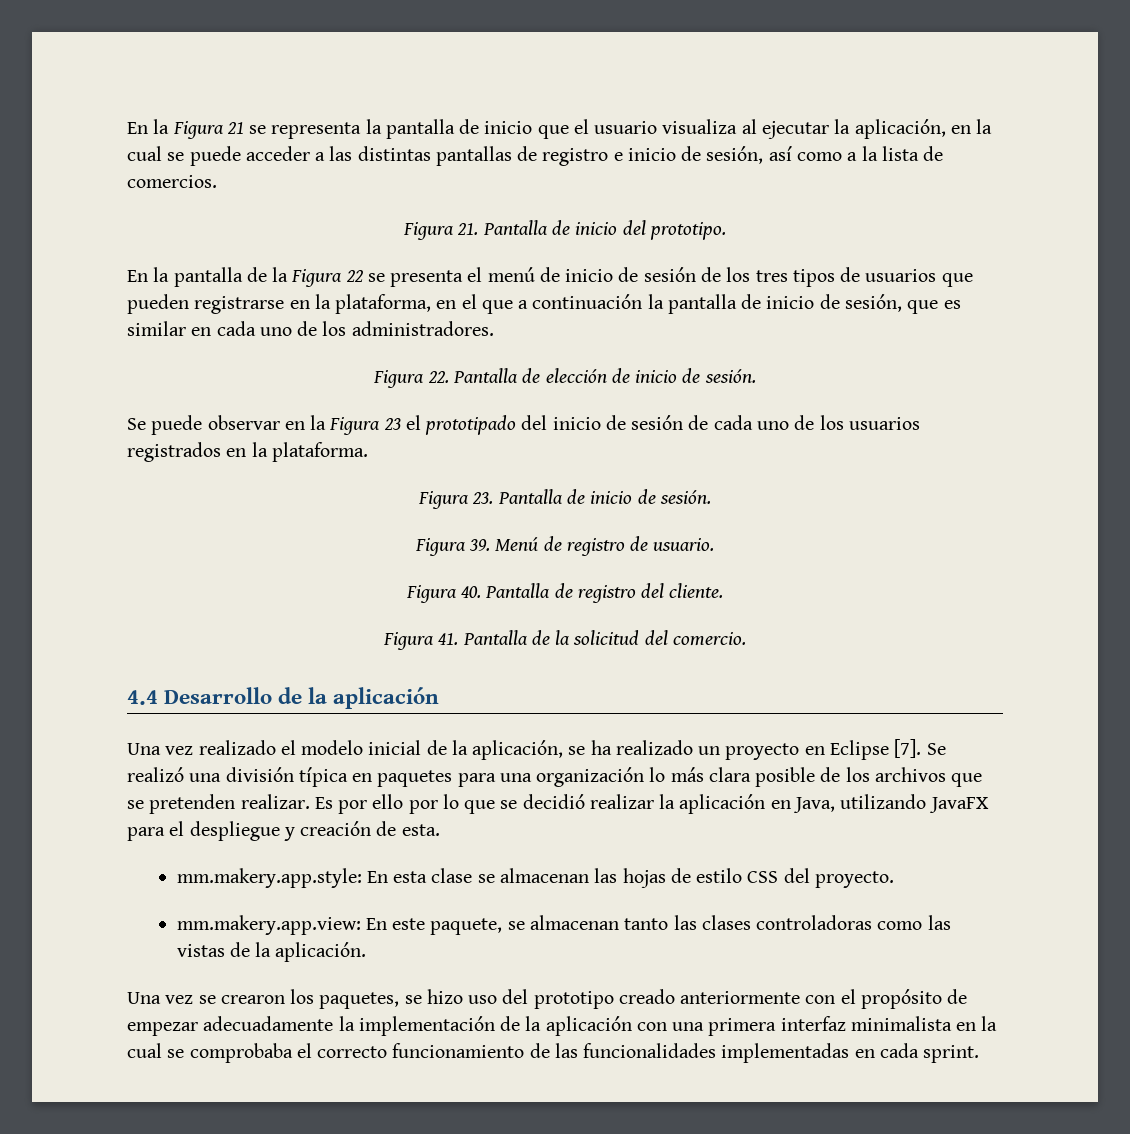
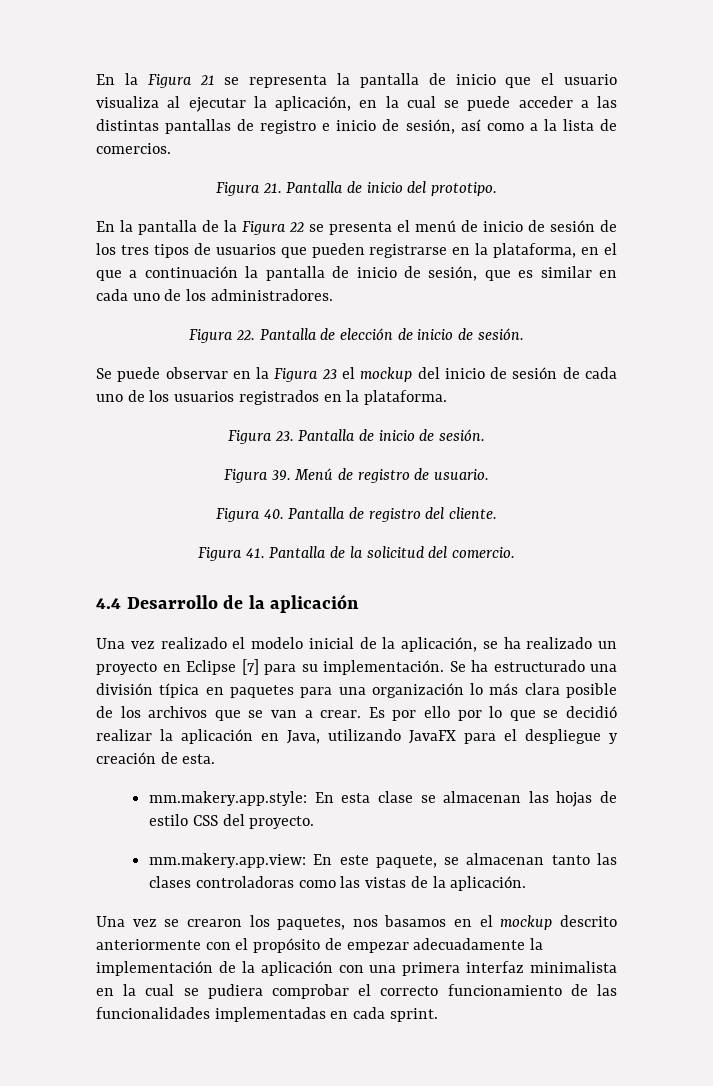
[425,415,517,435] prototipado -> [360,367,413,382] mockup
[894,739,946,758] [127,767,184,782] [7]. Se realizó -> [241,659,585,675] [7] para su implementación. Se ha estructurado
[149,794,310,814] pretenden realizar. -> [271,710,362,718] van a crear.
[404,989,675,1009] se hizo uso del prototipo creado -> [352,915,617,930] nos basamos en el mockup descrito
[189,1043,293,1063] comprobaba -> [207,984,349,999] pudiera comprobar

